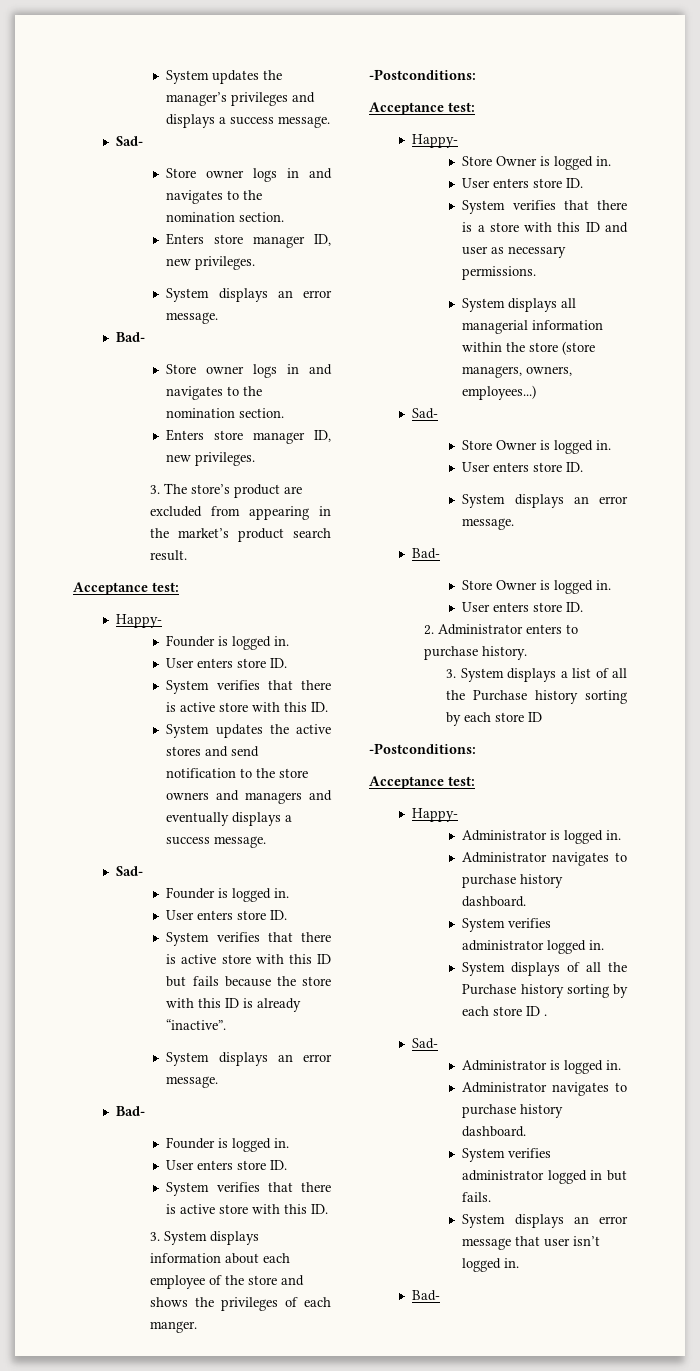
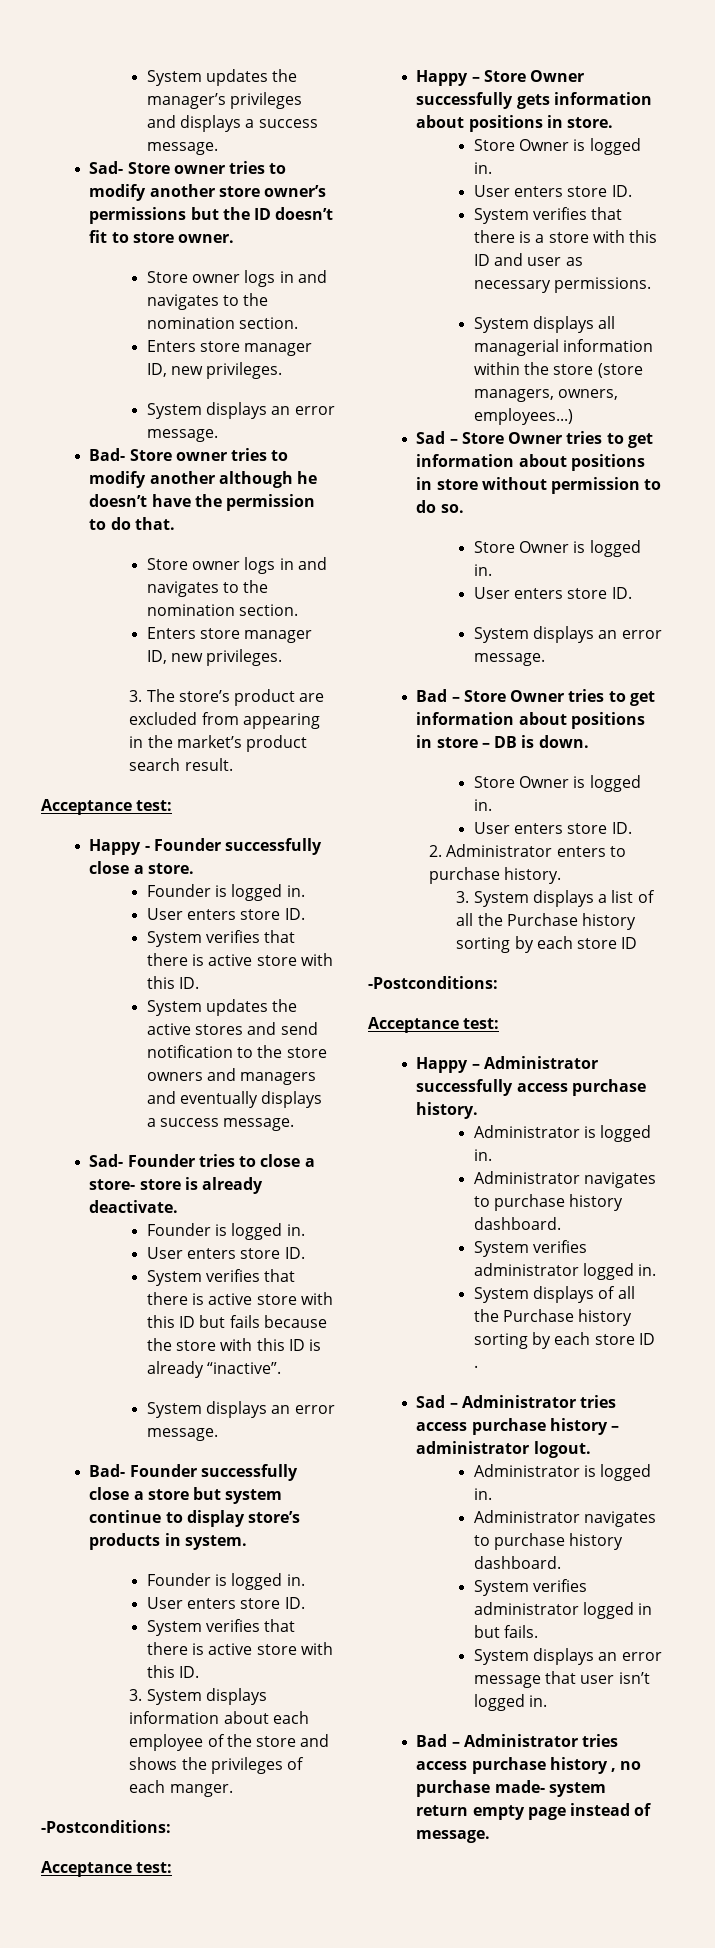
(144, 141) none -> [127,161,287,174] [89,184,327,201] [89,207,334,224] [89,230,235,243] Store owner tries to modify another store owner’s permissions but the ID doesn’t fit to store owner.
(146, 337) none -> [129,448,289,461] [89,471,318,488] [89,494,316,511] [89,517,175,530] Store owner tries to modify another although he doesn’t have the permission to do that.
[116,614,163,628] Happy- -> [89,838,323,855] [89,861,194,874] Happy - Founder successfully close a store.
(144, 871) none -> [127,1154,315,1167] [89,1177,264,1194] [89,1200,179,1213] Founder tries to close a store- store is already deactivate.
(146, 1111) none -> [129,1464,298,1481] [89,1487,283,1504] [89,1510,301,1527] [89,1533,247,1550] Founder successfully close a store but system continue to display store’s products in system.
[412,134,459,148] Happy- -> [416,70,585,86] [416,92,652,109] [416,115,614,132] Happy – Store Owner successfully gets information about positions in store.
[412,408,439,419] Sad- -> [416,431,654,448] [416,454,645,471] [416,477,662,494] [416,500,464,513] Sad – Store Owner tries to get information about positions in store without permission to do so.
[412,548,441,559] Bad- -> [416,689,656,706] [416,712,645,729] [416,735,589,748] Bad – Store Owner tries to get information about positions in store – DB is down.
[412,808,459,822] Happy- -> [416,1056,598,1073] [416,1079,646,1096] [416,1102,479,1119] Happy – Administrator successfully access purchase history.
[412,1038,439,1049] Sad- -> [416,1395,617,1408] [416,1418,620,1435] [416,1441,591,1458] Sad – Administrator tries access purchase history – administrator logout.
[412,1290,441,1301] Bad- -> [416,1734,619,1747] [416,1757,642,1774] [416,1780,606,1797] [416,1803,652,1820] [416,1830,491,1843] Bad – Administrator tries access purchase history , no purchase made- system return empty page instead of message.

